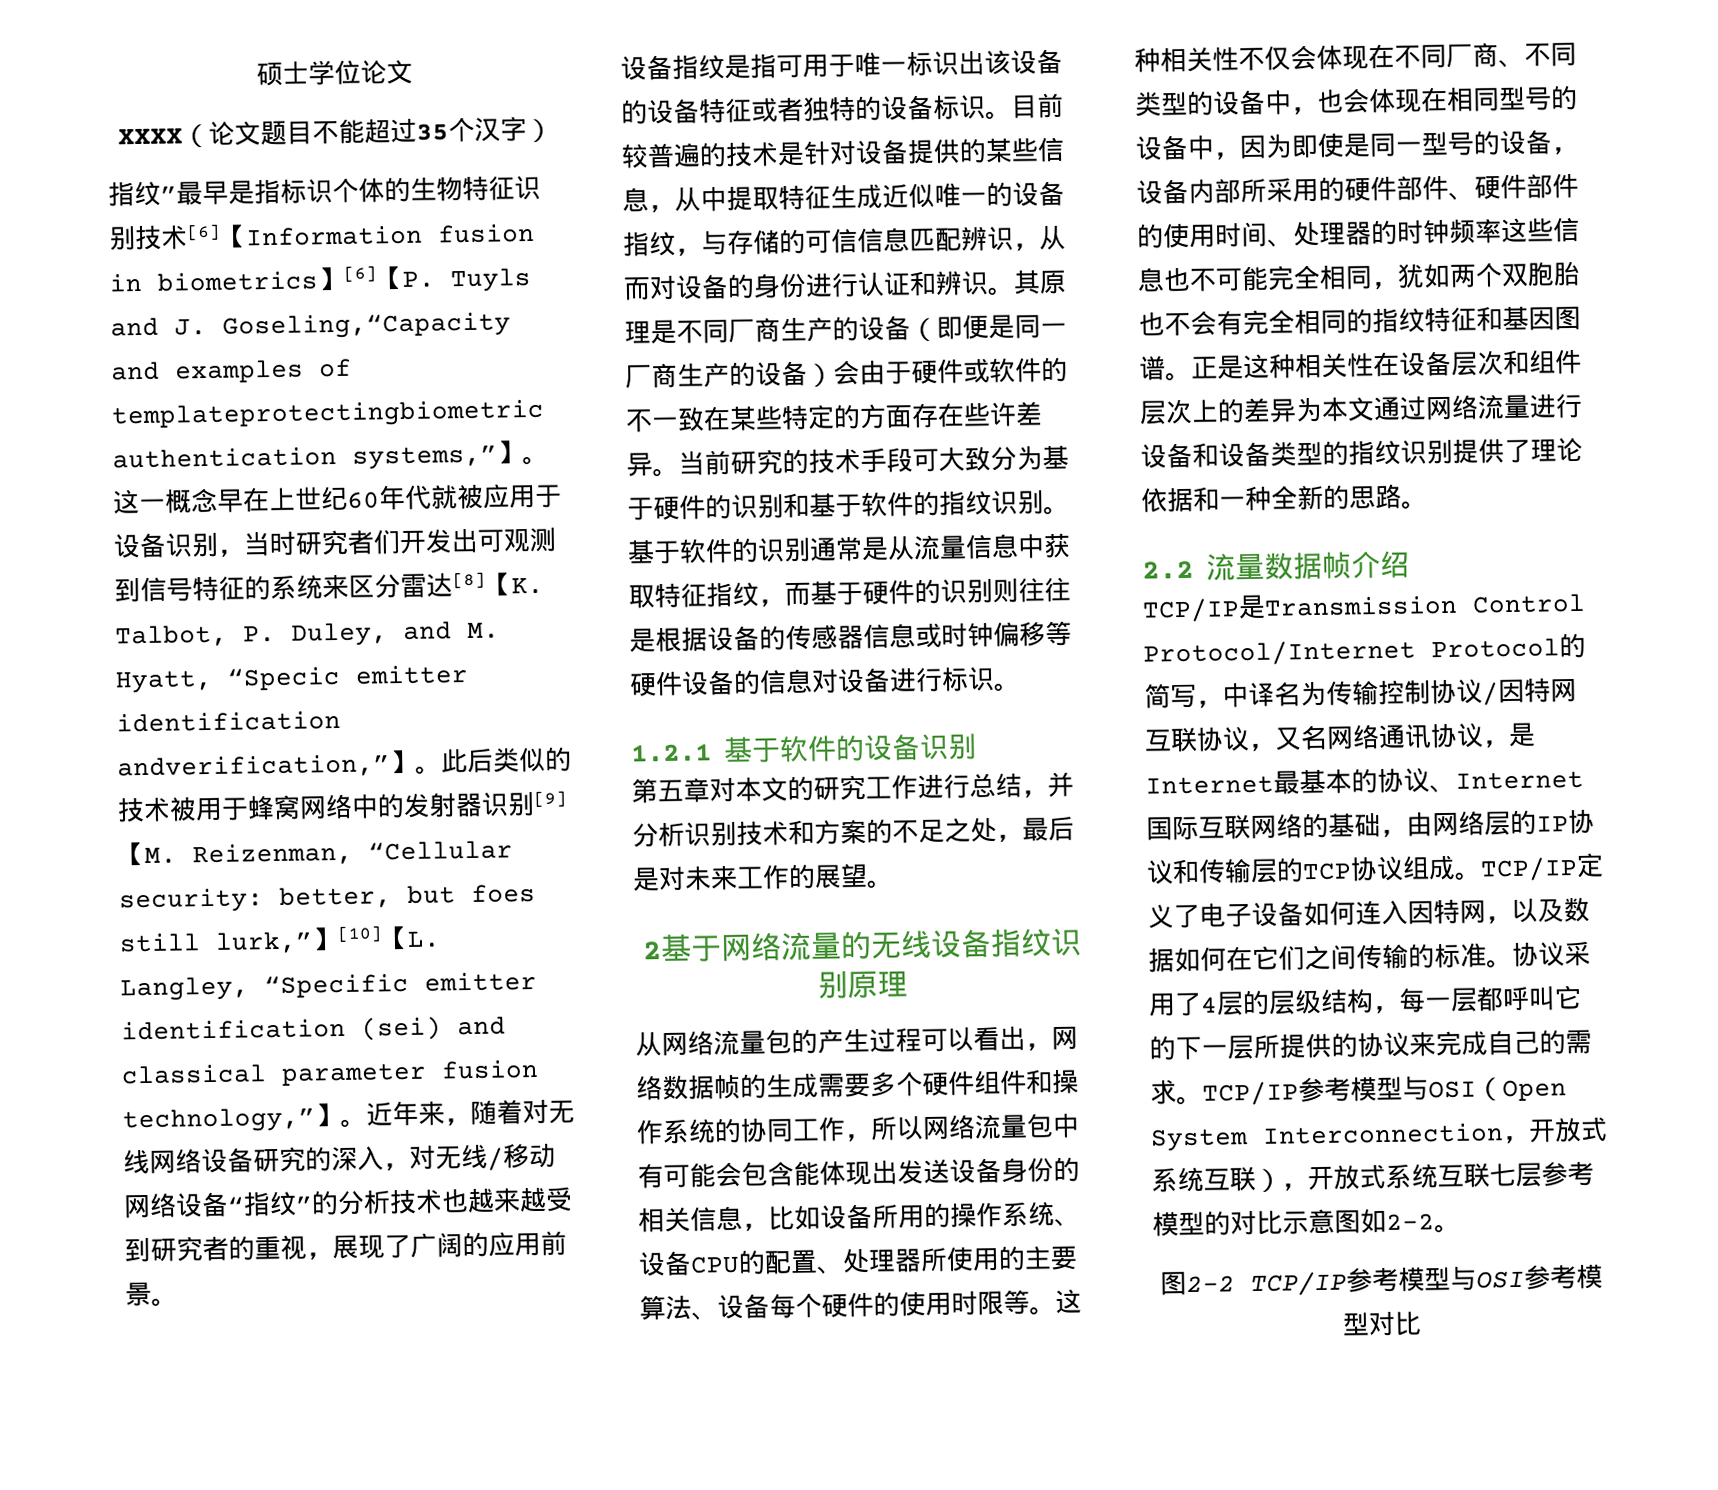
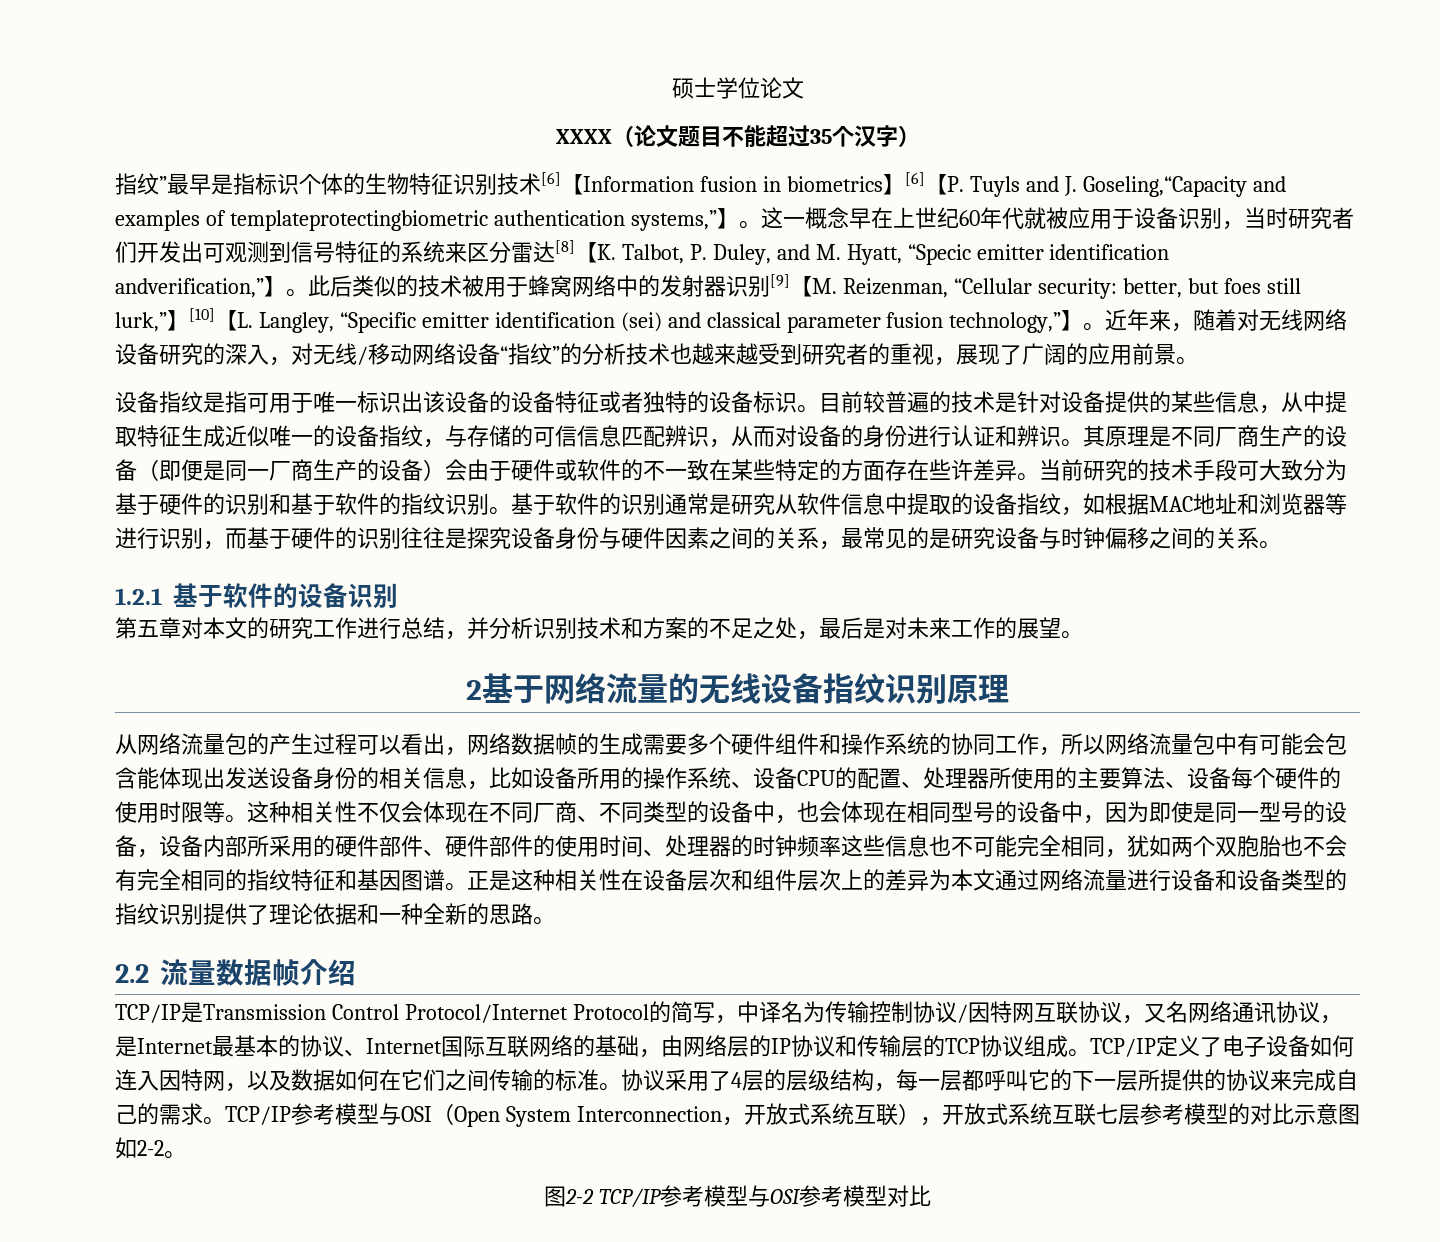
[887,532,1071,561] [628,576,1071,609] [629,620,1072,653] [629,665,995,697] 从流量信息中获取特征指纹，而基于硬件的识别则往往是根据设备的传感器信息或时钟偏移等硬件设备的信息对设备进行标识 -> [731,493,1347,516] [115,527,1259,550] 研究从软件信息中提取的设备指纹，如根据MAC地址和浏览器等进行识别，而基于硬件的识别往往是探究设备身份与硬件因素之间的关系，最常见的是研究设备与时钟偏移之间的关系

